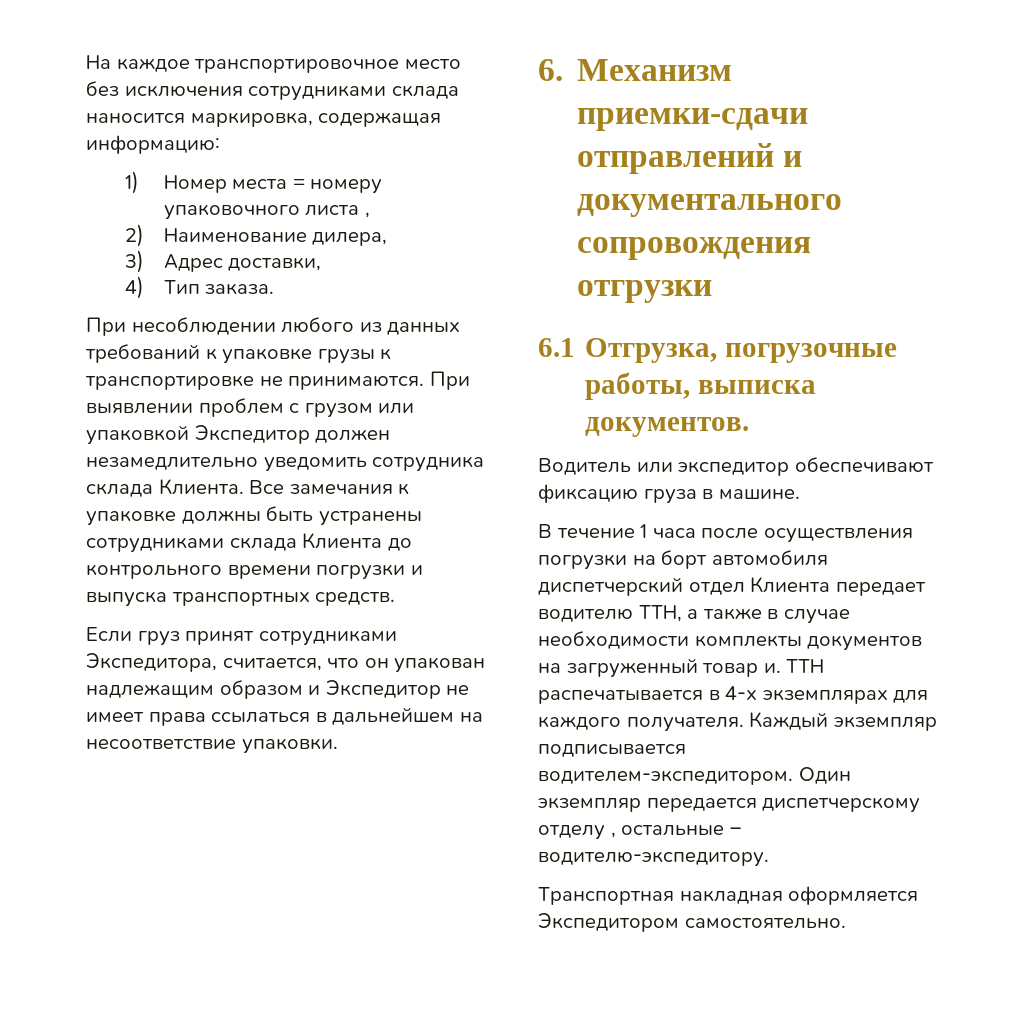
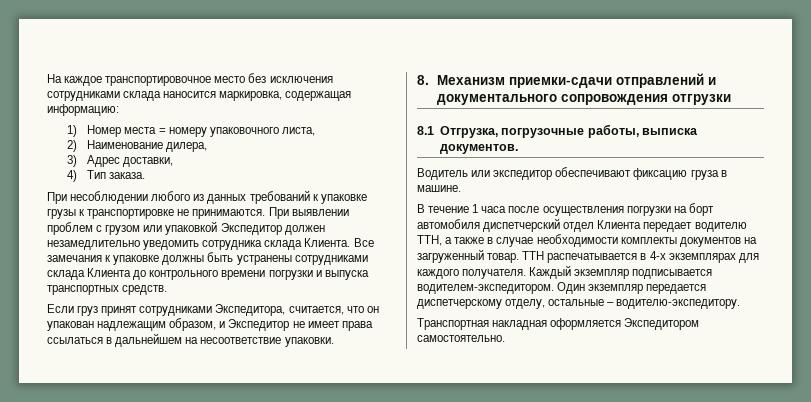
[304,205,370,218] листа , -> [281,127,315,136] листа,
[219,680,303,699] образом -> [169,318,217,331] образом,
[538,59,563,81] 6. -> [417,75,429,85] 8.
[538,338,575,357] 6.1 -> [417,126,434,135] 8.1
[702,663,781,677] товар и. -> [487,253,520,263] товар.
[538,825,616,840] отделу , -> [505,299,546,309] отделу,

